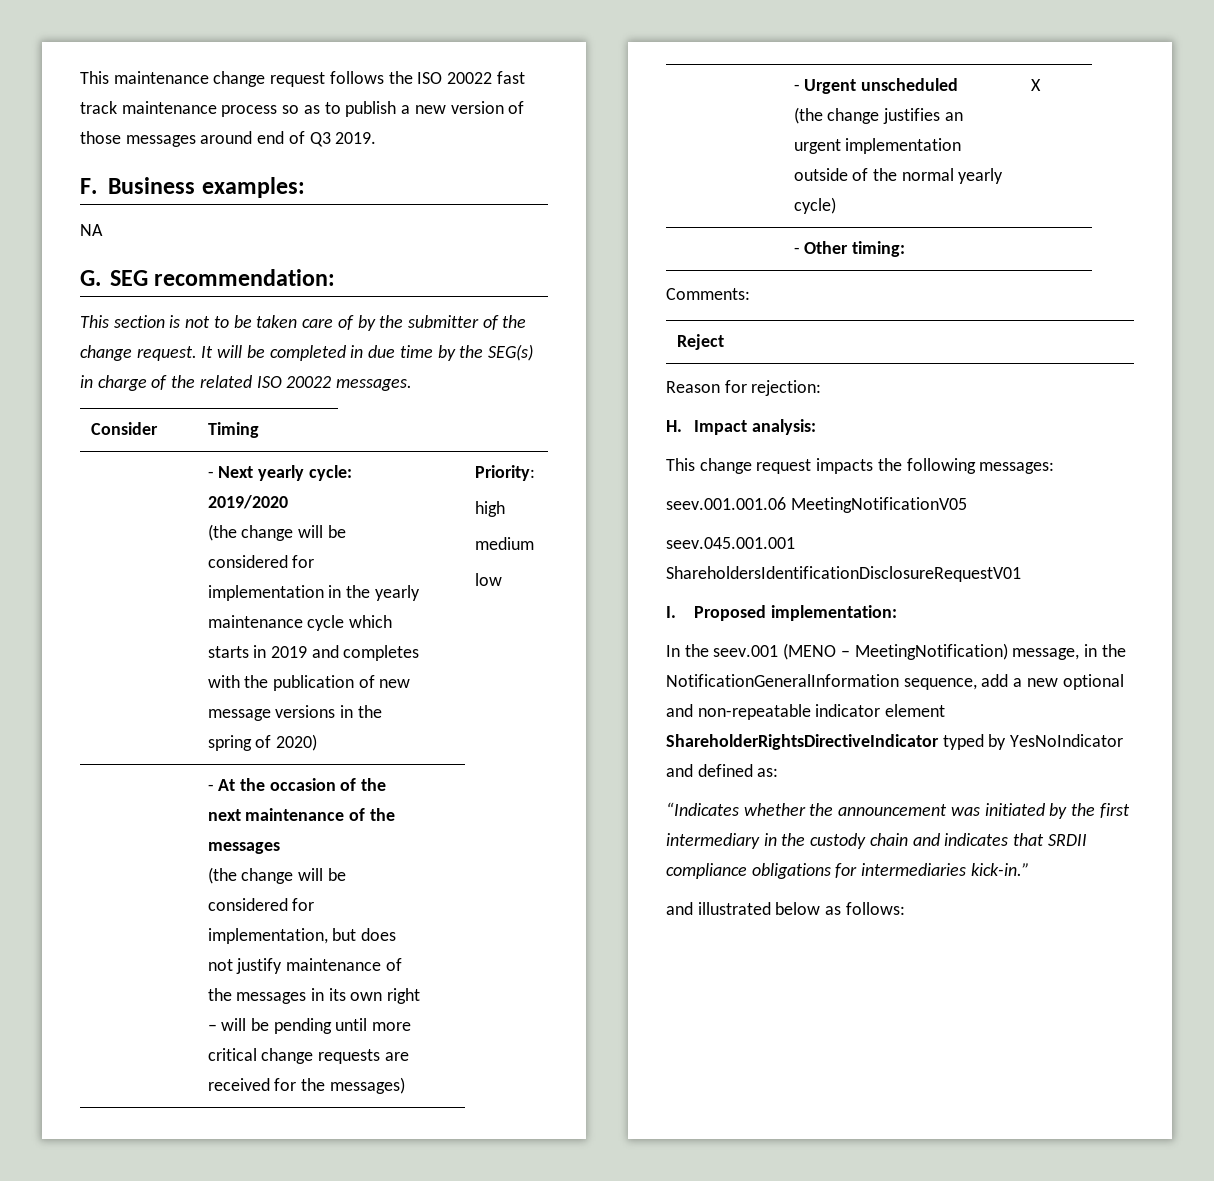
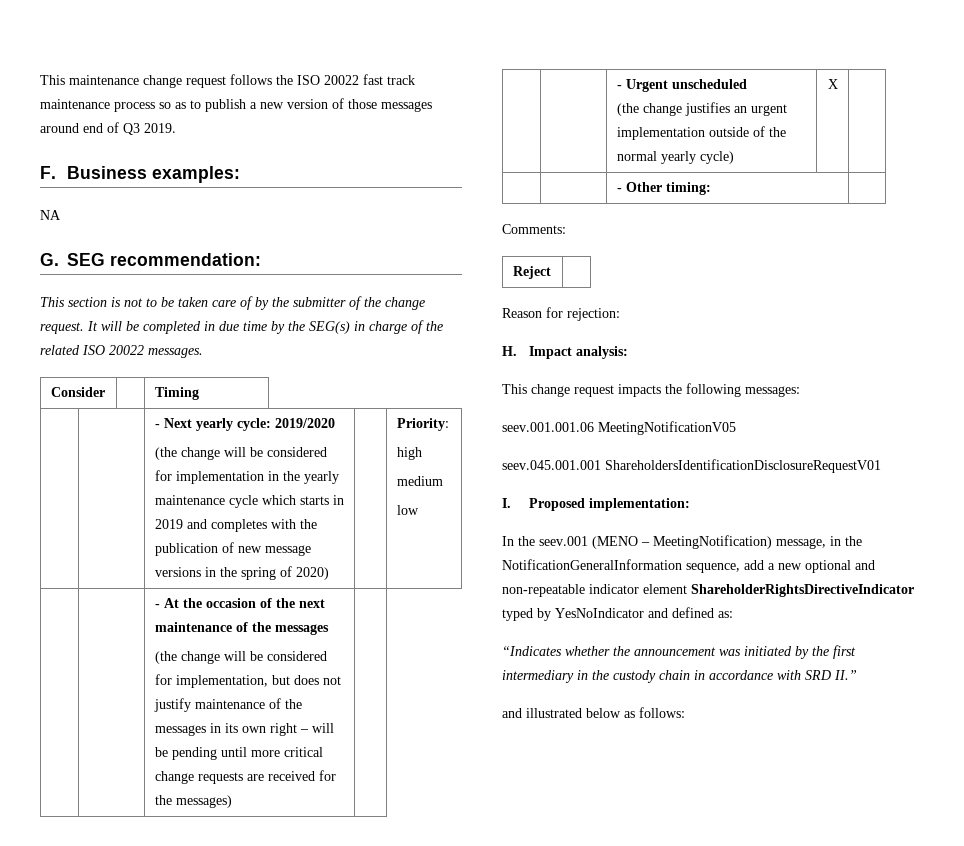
[912,833,1087,846] [666,863,1030,879] and indicates that SRDII compliance obligations for intermediaries kick-in.” -> [694,670,857,680] in accordance with SRD II.”

